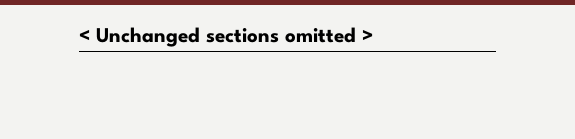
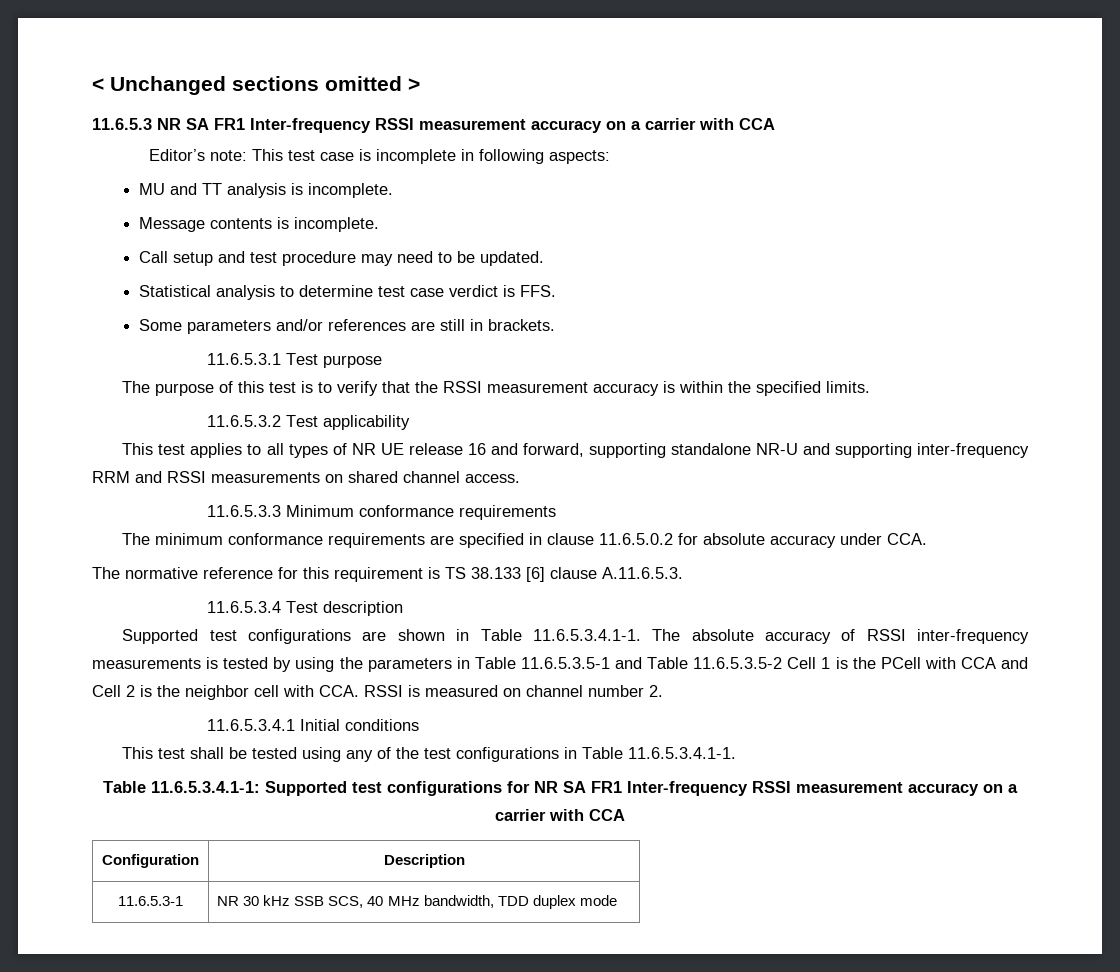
(373, 35) none -> [92,118,775,133] [149,149,611,164] [138,183,393,198] [138,217,379,232] [138,251,544,266] [138,285,556,300] [138,319,555,334] [206,353,382,368] [122,381,871,396] [206,415,410,430] [122,443,1029,458] [92,471,520,483] [206,505,556,520] [122,533,928,548] [92,567,683,582] [206,601,403,616] [122,629,1030,644] [92,657,1029,672] [92,685,663,700] [206,719,419,731] [122,747,737,762] [103,781,1018,796] [495,809,625,821] [102,854,199,868] [383,854,465,868] [118,896,183,906] [217,895,617,909] // 11.6.5.3 NR SA FR1 Inter-frequency RSSI measurement accuracy on a carrier with CCA // Editor’s note: This test case is incomplete in following aspects: // MU and TT analysis is incomplete. // Message contents is incomplete. // Call setup and test procedure may need to be updated. // Statistical analysis to determine test case verdict is FFS. // Some parameters and/or references are still in brackets. // 11.6.5.3.1 Test purpose // The purpose of this test is to verify that the RSSI measurement accuracy is within the specified limits. // 11.6.5.3.2 Test applicability // This test applies to all types of NR UE release 16 and forward, supporting standalone NR-U and supporting inter-frequency RRM and RSSI measurements on shared channel access. // 11.6.5.3.3 Minimum conformance requirements // The minimum conformance requirements are specified in clause 11.6.5.0.2 for absolute accuracy under CCA. // The normative reference for this requirement is TS 38.133 [6] clause A.11.6.5.3. // 11.6.5.3.4 Test description // Supported test configurations are shown in Table 11.6.5.3.4.1-1. The absolute accuracy of RSSI inter-frequency measurements is tested by using the parameters in Table 11.6.5.3.5-1 and Table 11.6.5.3.5-2 Cell 1 is the PCell with CCA and Cell 2 is the neighbor cell with CCA. RSSI is measured on channel number 2. // 11.6.5.3.4.1 Initial conditions // This test shall be tested using any of the test configurations in Table 11.6.5.3.4.1-1. // Table 11.6.5.3.4.1-1: Supported test configurations for NR SA FR1 Inter-frequency RSSI measurement accuracy on a carrier with CCA // Configuration | Description // 11.6.5.3-1 | NR 30 kHz SSB SCS, 40 MHz bandwidth, TDD duplex mode

